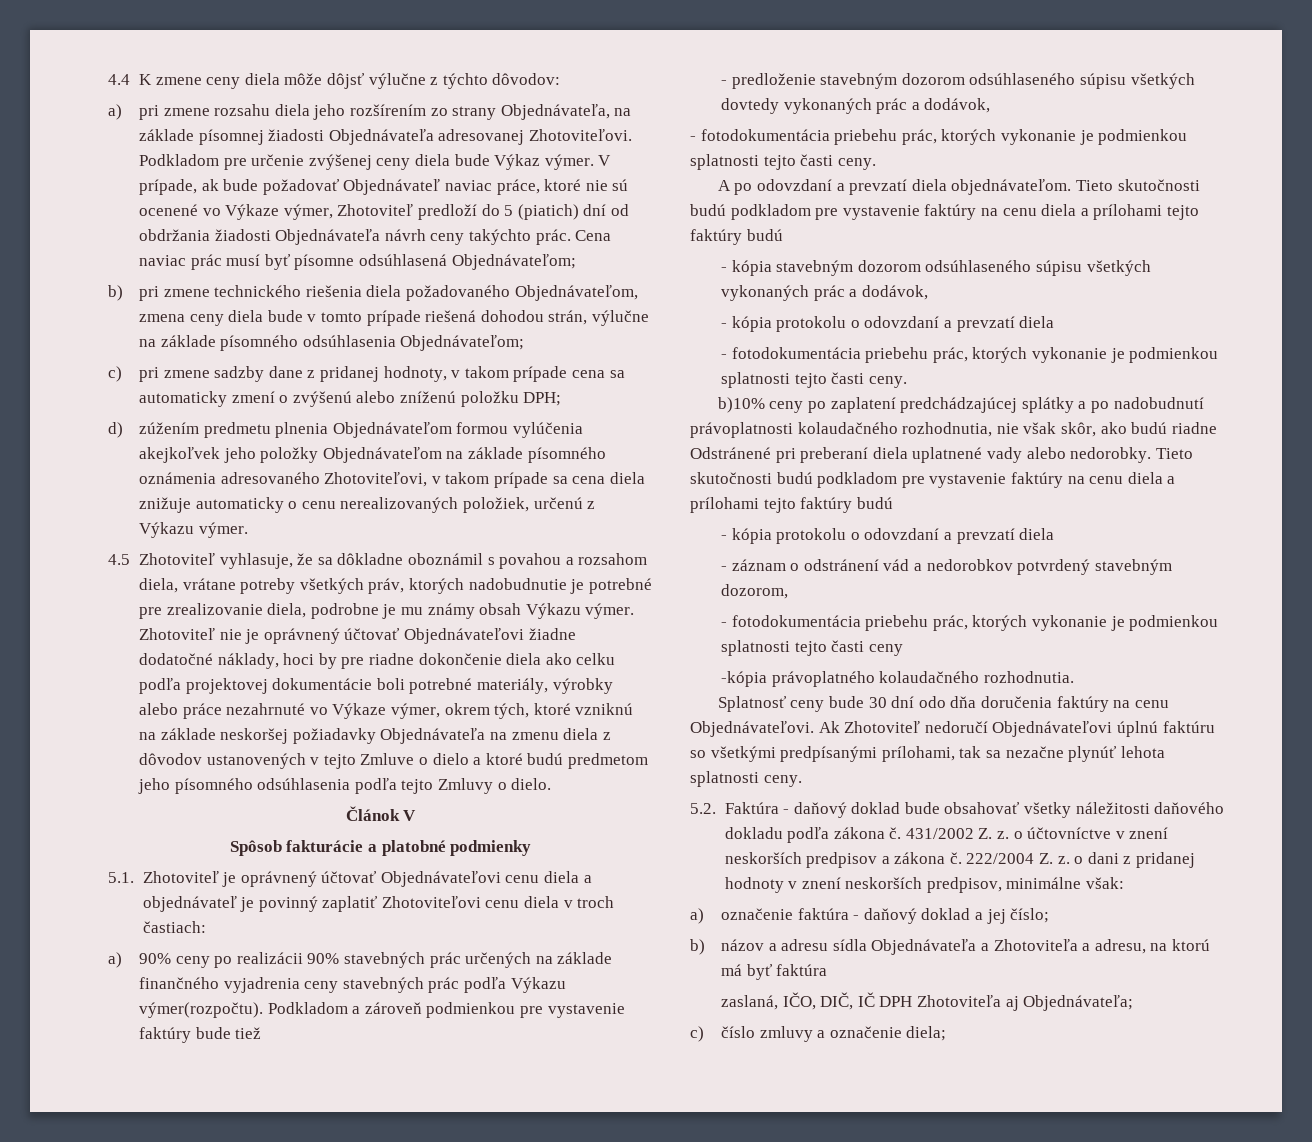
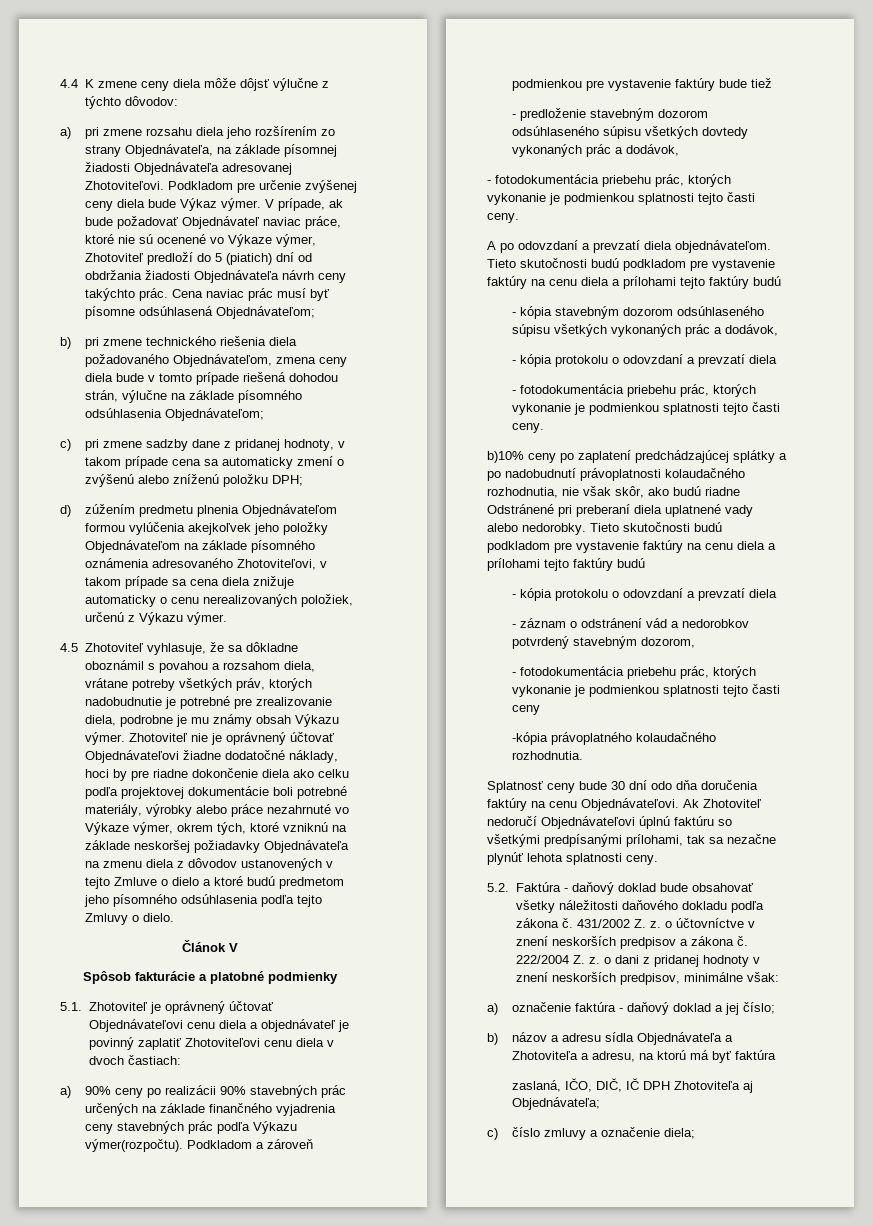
[577,896,615,908] troch -> [88,1056,124,1065] dvoch

